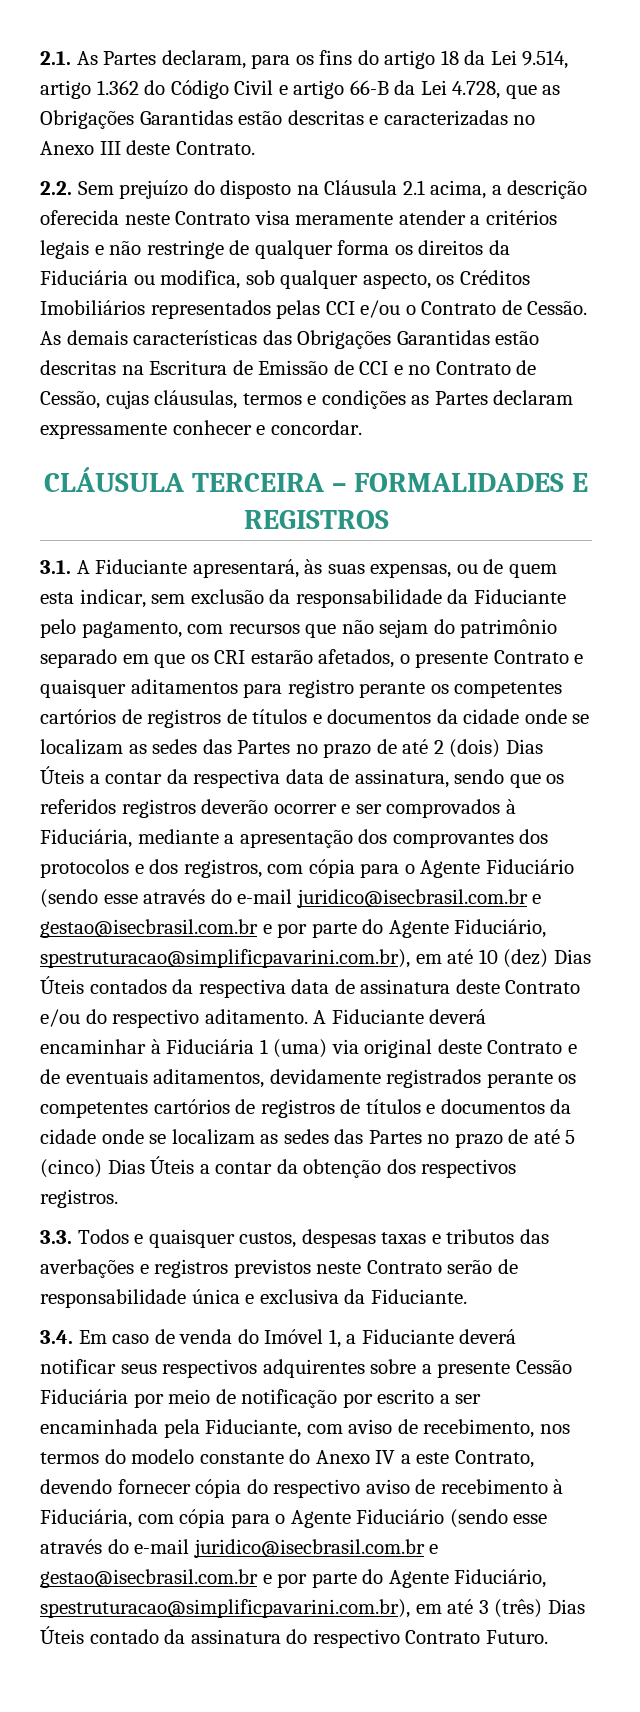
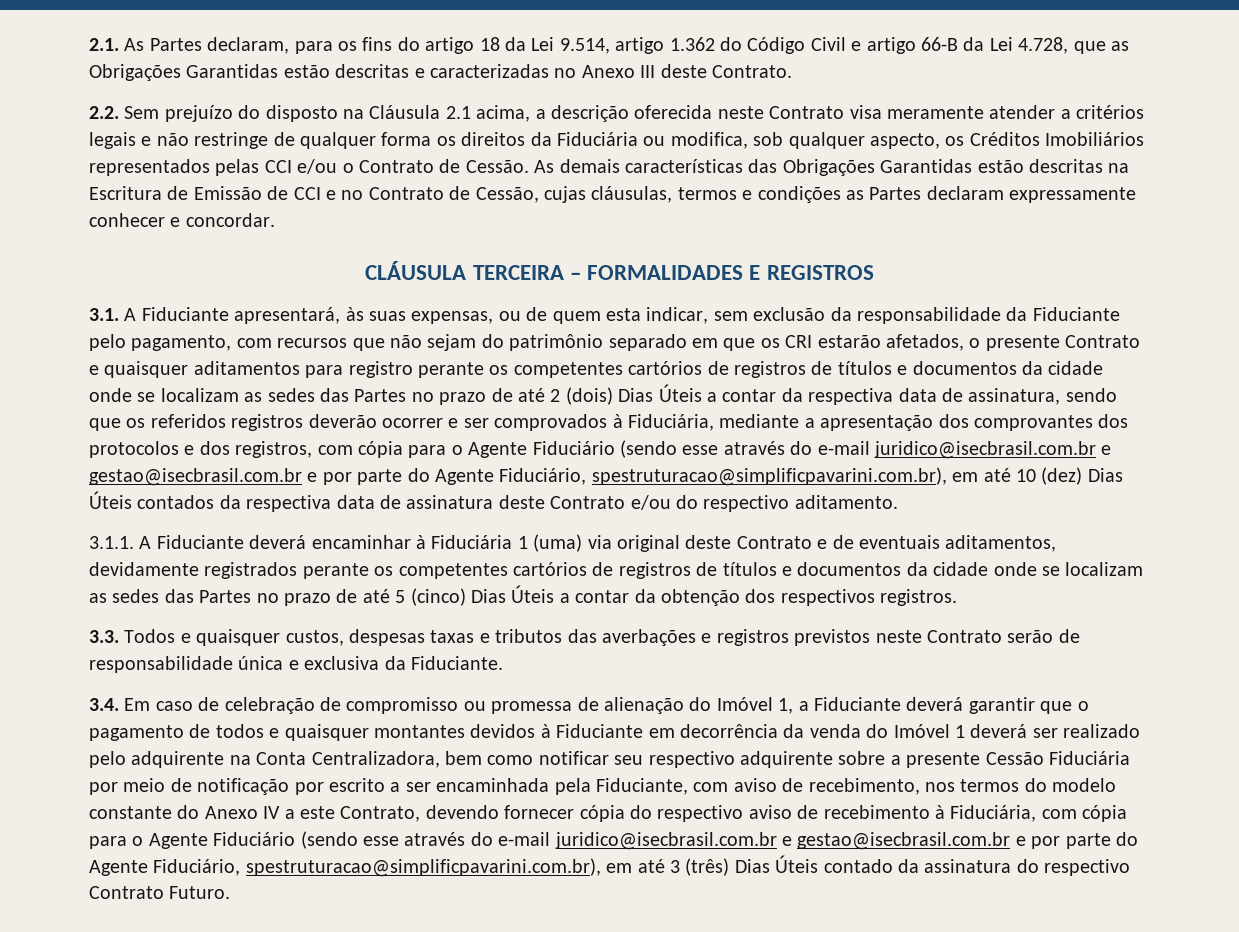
(308, 1016) none -> [89,536,134,549] // 3.1.1.
[179,1329,233,1344] venda -> [224,697,684,714] celebração de compromisso ou promessa de alienação
[40,1359,365,1378] notificar seus respectivos adquirentes -> [968,697,1089,714] [89,724,1141,741] [89,751,833,768] garantir que o pagamento de todos e quaisquer montantes devidos à Fiduciante em decorrência da venda do Imóvel 1 deverá ser realizado pelo adquirente na Conta Centralizadora, bem como notificar seu respectivo adquirente

